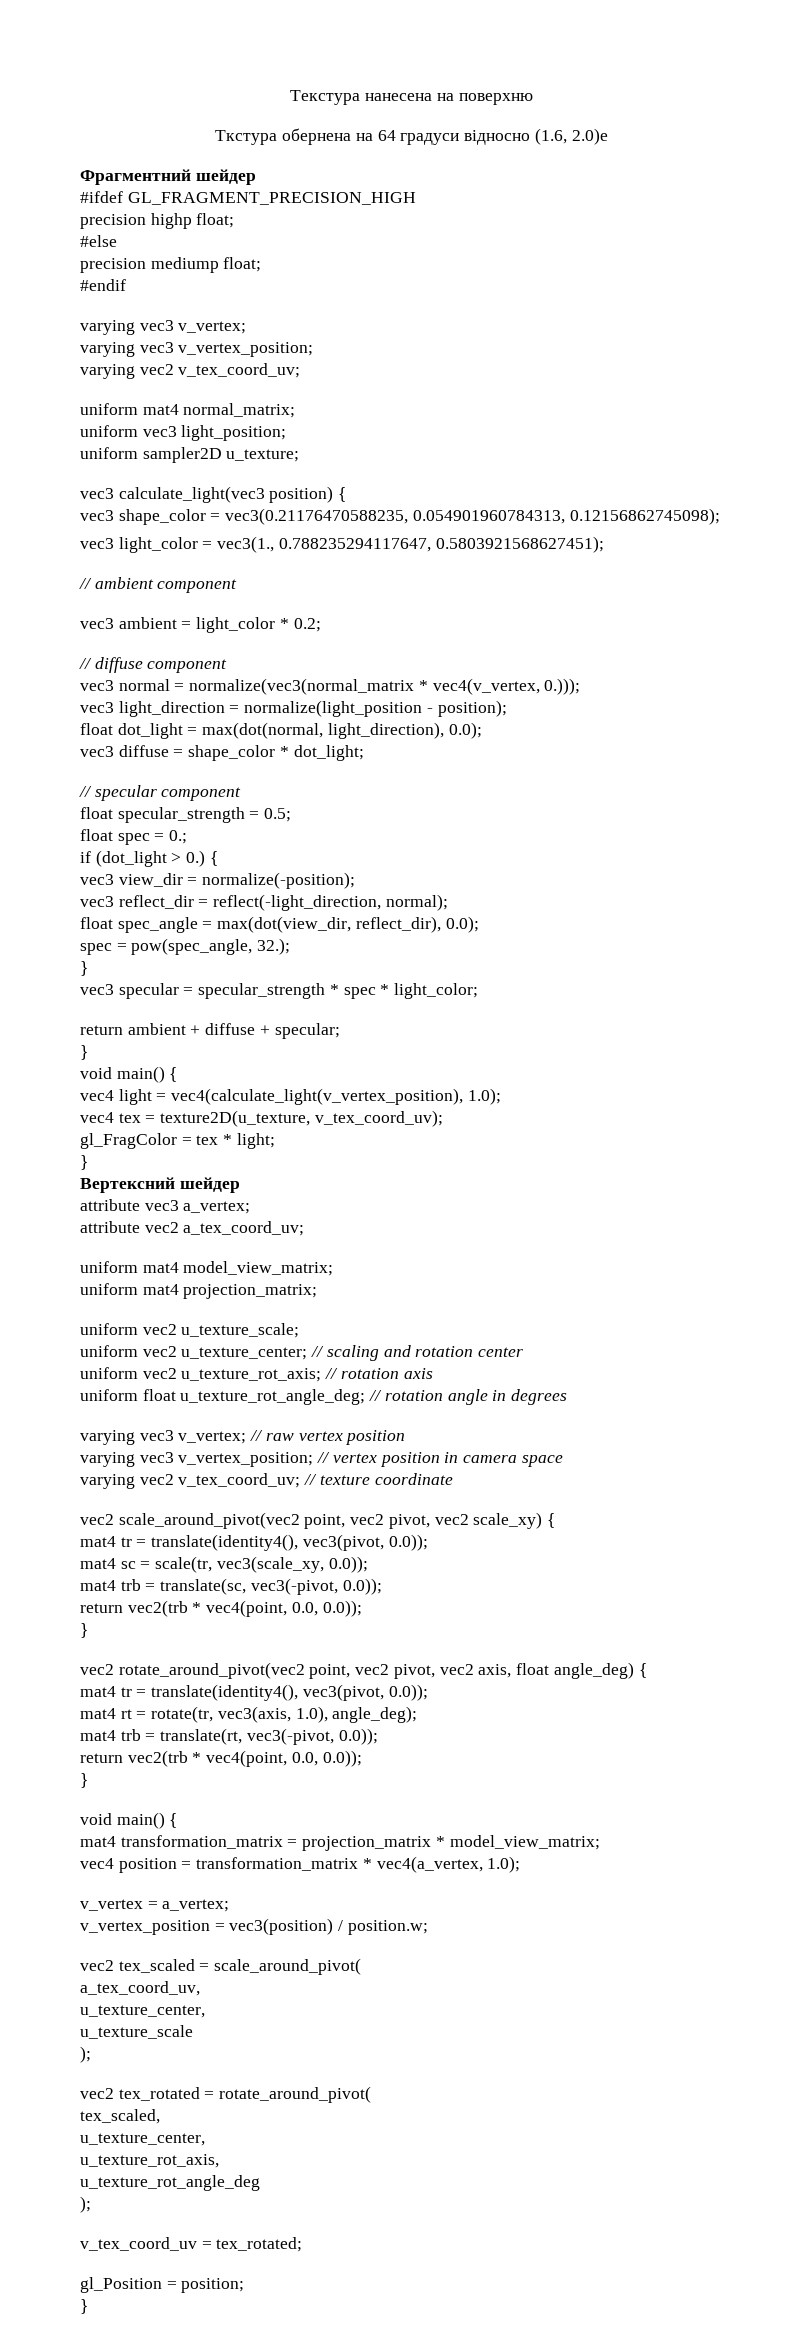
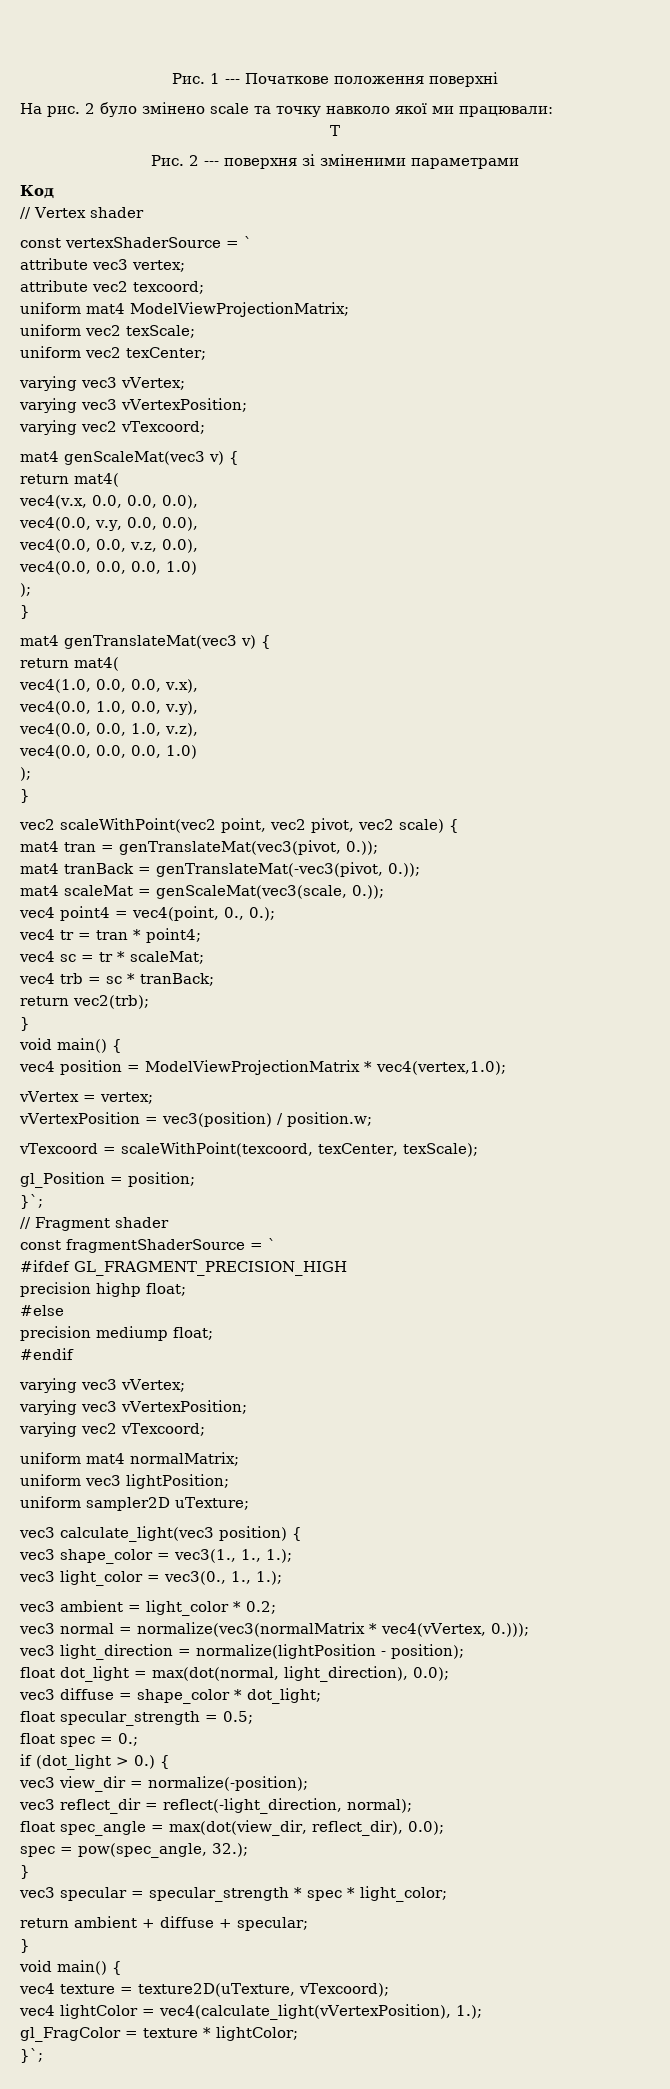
[290,90,533,105] [215,128,608,145] [80,169,256,185] Текстура нанесена на поверхню // Ткстура обернена на 64 градуси відносно (1.6, 2.0)е // Фрагментний шейдер -> [172,72,498,87] [20,102,553,117] [330,125,340,136] [151,154,519,169] [20,185,54,199] [20,207,144,219] [20,236,252,248] [20,258,185,272] [20,280,204,294] [20,302,349,317] [20,324,195,338] [20,346,206,360] [19,376,185,391] [19,398,247,413] [19,420,205,435] [20,451,239,465] [20,473,119,487] [19,495,198,509] [19,517,198,531] [19,539,198,553] [19,561,197,575] [20,583,31,597] [20,605,30,619] [20,635,271,649] [20,657,119,671] [19,679,198,693] [19,701,198,715] [19,723,198,737] [19,745,197,759] [20,767,31,781] [20,789,30,803] [19,818,459,833] [20,840,378,855] [20,862,420,877] [20,885,384,899] [19,906,275,921] [19,928,201,943] [19,951,204,964] [19,973,214,986] [20,995,149,1009] [20,1017,30,1031] [19,1038,122,1053] [19,1060,506,1075] [19,1091,153,1104] [19,1112,372,1127] [19,1142,478,1157] [20,1172,195,1188] [20,1194,43,1209] [20,1217,169,1231] [20,1238,276,1253] Рис. 1 --- Початкове положення поверхні // На рис. 2 було змінено scale та точку навколо якої ми працювали: // Т // Рис. 2 --- поверхня зі зміненими параметрами // Код // // Vertex shader // const vertexShaderSource = ` // attribute vec3 vertex; // attribute vec2 texcoord; // uniform mat4 ModelViewProjectionMatrix; // uniform vec2 texScale; // uniform vec2 texCenter; // varying vec3 vVertex; // varying vec3 vVertexPosition; // varying vec2 vTexcoord; // mat4 genScaleMat(vec3 v) { // return mat4( // vec4(v.x, 0.0, 0.0, 0.0), // vec4(0.0, v.y, 0.0, 0.0), // vec4(0.0, 0.0, v.z, 0.0), // vec4(0.0, 0.0, 0.0, 1.0) // ); // } // mat4 genTranslateMat(vec3 v) { // return mat4( // vec4(1.0, 0.0, 0.0, v.x), // vec4(0.0, 1.0, 0.0, v.y), // vec4(0.0, 0.0, 1.0, v.z), // vec4(0.0, 0.0, 0.0, 1.0) // ); // } // vec2 scaleWithPoint(vec2 point, vec2 pivot, vec2 scale) { // mat4 tran = genTranslateMat(vec3(pivot, 0.)); // mat4 tranBack = genTranslateMat(-vec3(pivot, 0.)); // mat4 scaleMat = genScaleMat(vec3(scale, 0.)); // vec4 point4 = vec4(point, 0., 0.); // vec4 tr = tran * point4; // vec4 sc = tr * scaleMat; // vec4 trb = sc * tranBack; // return vec2(trb); // } // void main() { // vec4 position = ModelViewProjectionMatrix * vec4(vertex,1.0); // vVertex = vertex; // vVertexPosition = vec3(position) / position.w; // vTexcoord = scaleWithPoint(texcoord, texCenter, texScale); // gl_Position = position; // }`; // // Fragment shader // const fragmentShaderSource = `
[178,321,247,334] [80,342,314,357] [80,363,301,379] [80,403,296,418] v_vertex; // varying vec3 v_vertex_position; // varying vec2 v_tex_coord_uv; // uniform mat4 normal_matrix; -> [121,1379,185,1392] [19,1400,247,1415] [19,1422,205,1437] [20,1452,239,1466] vVertex; // varying vec3 vVertexPosition; // varying vec2 vTexcoord; // uniform mat4 normalMatrix;
[181,425,287,441] light_position; -> [126,1474,229,1489] lightPosition;
[226,449,300,462] u_texture; -> [175,1497,249,1510] uTexture;
[225,508,720,525] vec3(0.21176470588235, 0.054901960784313, 0.12156862745098); -> [174,1549,292,1563] vec3(1., 1., 1.);
[217,536,604,553] [79,577,238,593] vec3(1., 0.788235294117647, 0.5803921568627451); // // ambient component -> [164,1571,282,1585] vec3(0., 1., 1.);
[79,657,228,673] // // diffuse component -> (276, 1607) none
[189,678,540,695] normalize(vec3(normal_matrix * vec4(v_vertex, -> [137,1622,486,1637] normalize(vec3(normalMatrix * vec4(vVertex,
[244,700,423,717] normalize(light_position -> [196,1644,376,1659] normalize(lightPosition
[79,785,242,801] // // specular component -> (321, 1696) none
[118,1088,501,1105] [80,1110,443,1127] [80,1133,275,1149] [80,1155,88,1170] [80,1177,240,1193] [80,1199,251,1214] [80,1221,305,1236] [80,1261,334,1276] [80,1283,318,1299] [80,1323,300,1338] [80,1345,524,1361] [80,1367,433,1382] [80,1389,568,1405] [80,1430,406,1445] [80,1452,563,1467] [80,1473,453,1489] [80,1512,556,1529] [80,1534,428,1551] [80,1556,368,1573] [80,1578,382,1595] [80,1600,362,1617] [80,1623,88,1638] [80,1662,647,1679] [80,1684,428,1701] [80,1706,418,1723] [80,1728,378,1745] [80,1750,362,1767] [80,1773,88,1788] [80,1812,178,1829] [80,1835,600,1851] [80,1856,521,1873] [80,1899,230,1912] [80,1918,428,1935] [80,1958,362,1975] [80,1981,200,1996] [80,2005,205,2018] [80,2025,193,2039] [80,2046,91,2063] [80,2086,372,2103] [80,2109,160,2124] [80,2133,205,2146] [80,2154,219,2168] [80,2175,260,2191] [80,2196,91,2213] [80,2237,303,2252] [80,2277,245,2293] [80,2299,88,2314] light = vec4(calculate_light(v_vertex_position), 1.0); // vec4 tex = texture2D(u_texture, v_tex_coord_uv); // gl_FragColor = tex * light; // } // Вертексний шейдер // attribute vec3 a_vertex; // attribute vec2 a_tex_coord_uv; // uniform mat4 model_view_matrix; // uniform mat4 projection_matrix; // uniform vec2 u_texture_scale; // uniform vec2 u_texture_center; // scaling and rotation center // uniform vec2 u_texture_rot_axis; // rotation axis // uniform float u_texture_rot_angle_deg; // rotation angle in degrees // varying vec3 v_vertex; // raw vertex position // varying vec3 v_vertex_position; // vertex position in camera space // varying vec2 v_tex_coord_uv; // texture coordinate // vec2 scale_around_pivot(vec2 point, vec2 pivot, vec2 scale_xy) { // mat4 tr = translate(identity4(), vec3(pivot, 0.0)); // mat4 sc = scale(tr, vec3(scale_xy, 0.0)); // mat4 trb = translate(sc, vec3(-pivot, 0.0)); // return vec2(trb * vec4(point, 0.0, 0.0)); // } // vec2 rotate_around_pivot(vec2 point, vec2 pivot, vec2 axis, float angle_deg) { // mat4 tr = translate(identity4(), vec3(pivot, 0.0)); // mat4 rt = rotate(tr, vec3(axis, 1.0), angle_deg); // mat4 trb = translate(rt, vec3(-pivot, 0.0)); // return vec2(trb * vec4(point, 0.0, 0.0)); // } // void main() { // mat4 transformation_matrix = projection_matrix * model_view_matrix; // vec4 position = transformation_matrix * vec4(a_vertex, 1.0); // v_vertex = a_vertex; // v_vertex_position = vec3(position) / position.w; // vec2 tex_scaled = scale_around_pivot( // a_tex_coord_uv, // u_texture_center, // u_texture_scale // ); // vec2 tex_rotated = rotate_around_pivot( // tex_scaled, // u_texture_center, // u_texture_rot_axis, // u_texture_rot_angle_deg // ); // v_tex_coord_uv = tex_rotated; // gl_Position = position; // } -> [60,1983,389,1997] [19,2004,482,2020] [20,2026,298,2042] [20,2048,43,2063] texture = texture2D(uTexture, vTexcoord); // vec4 lightColor = vec4(calculate_light(vVertexPosition), 1.); // gl_FragColor = texture * lightColor; // }`;

